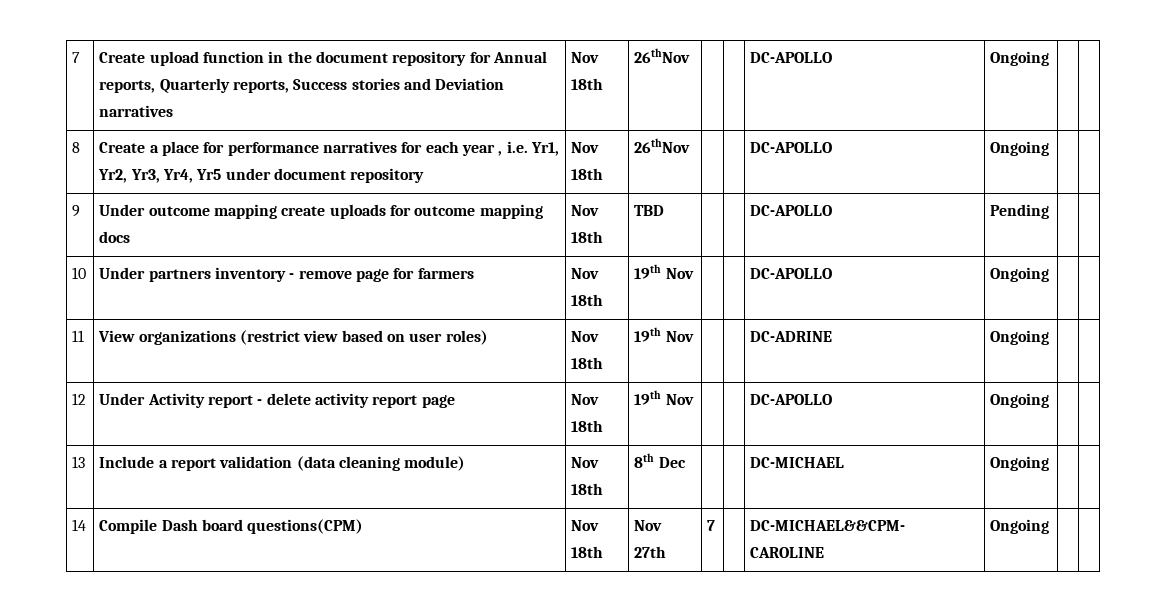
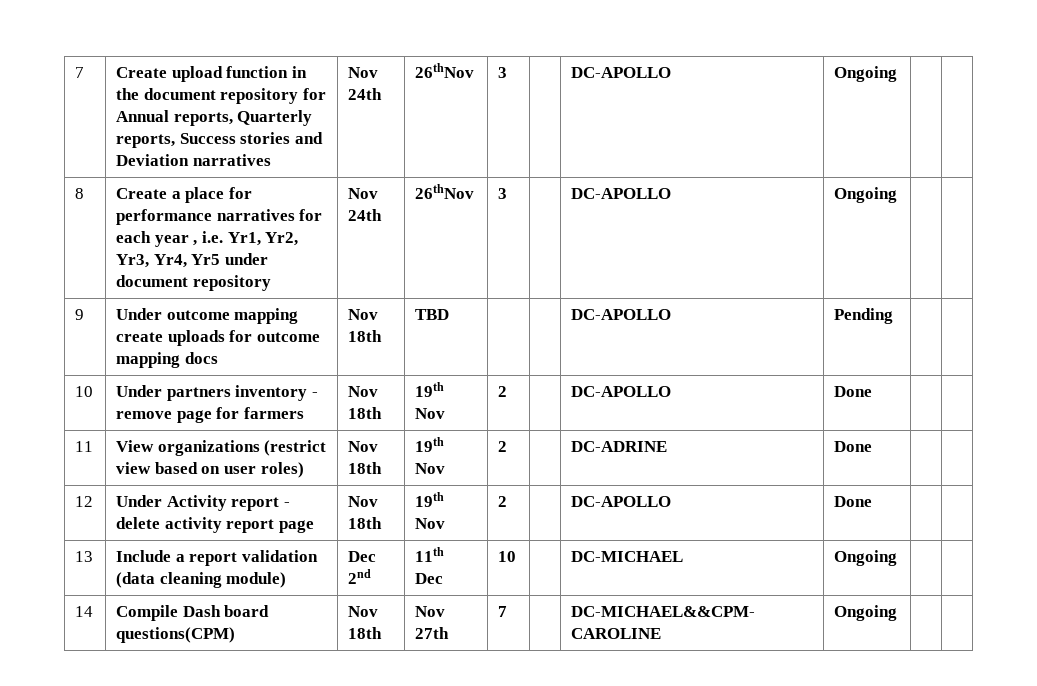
[571,78,604,90] [634,48,691,63] 18th | 26thNov | -> [348,88,383,100] [415,63,475,78] [498,67,508,78] 24th | 26thNov | 3
[571,168,604,180] [634,138,691,153] 18th | 26thNov | -> [348,209,383,221] [415,184,475,199] [498,188,508,199] 24th | 26thNov | 3
[750,268,833,279] [990,267,1050,282] | | DC-APOLLO | Ongoing -> [498,386,508,397] [571,386,672,397] [834,386,873,397] 2 | | DC-APOLLO | Done
(694, 336) none -> [498,441,508,452] 2
[990,330,1050,345] Ongoing -> [834,441,873,452] Done
[750,394,833,405] [990,393,1050,408] | | DC-APOLLO | Ongoing -> [498,496,508,507] [571,496,672,507] [834,496,873,507] 2 | | DC-APOLLO | Done
[571,457,600,468] [571,483,604,495] [634,453,655,468] Nov 18th | 8th -> [348,551,377,562] [348,569,372,584] [415,547,445,562] Dec 2nd | 11th
(686, 462) none -> [498,551,517,562] 10

